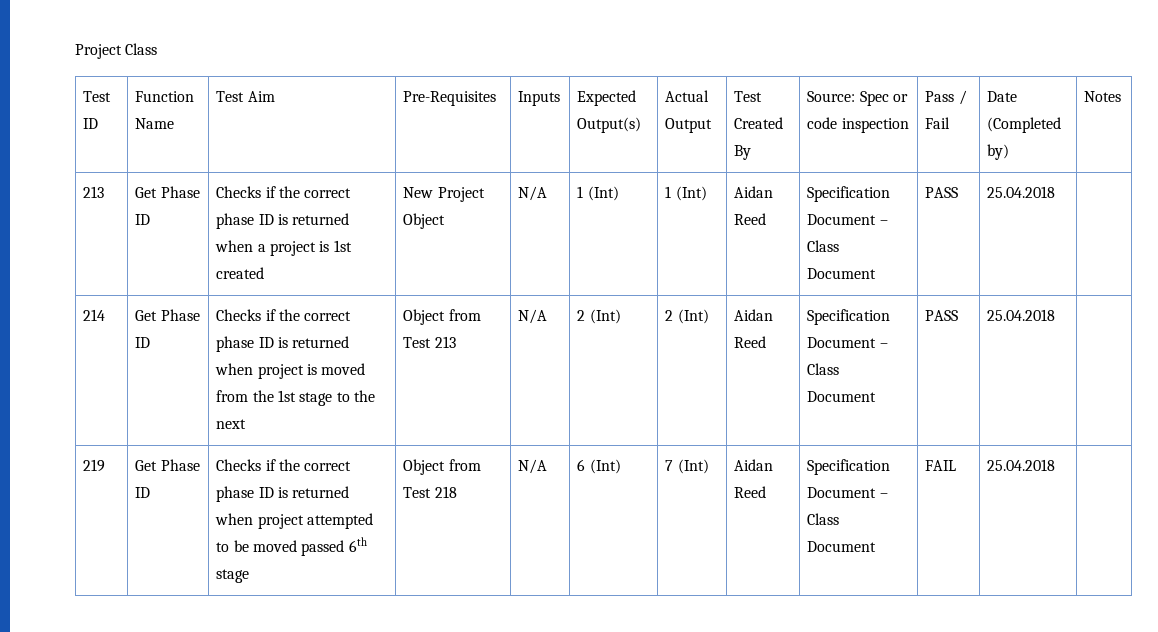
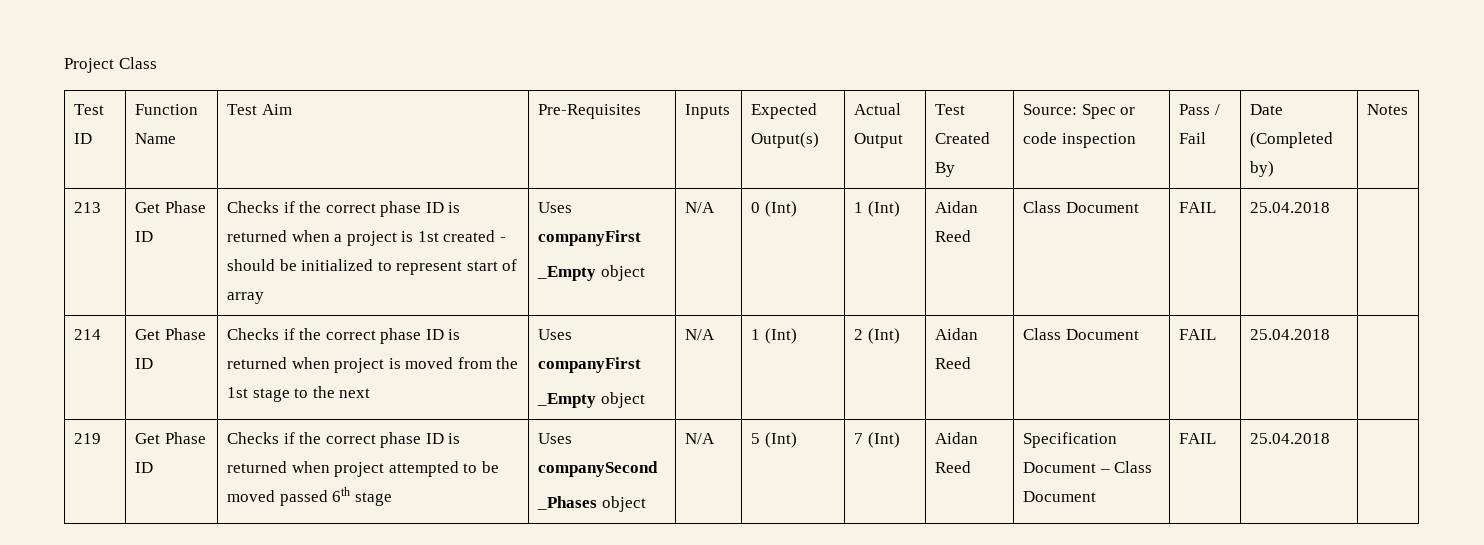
[403,187,485,202] [403,213,446,229] [518,186,548,201] [577,186,584,198] | New Project Object | N/A | 1 -> [500,237,507,242] [226,259,518,275] [226,292,264,304] [537,202,572,213] [537,230,641,246] [536,265,645,281] [684,202,715,213] [750,202,760,213] - should be initialized to represent start of array | Uses companyFirst // _Empty object | N/A | 0
[807,186,891,202] [807,214,888,225] [807,240,840,252] [807,268,877,279] [925,187,959,198] Specification Document – Class Document | PASS -> [1022,201,1139,213] [1178,202,1216,213] Class Document | FAIL
[403,309,481,325] [403,336,456,348] [518,309,548,324] [577,310,586,321] Object from Test 213 | N/A | 2 -> [537,329,572,340] [537,357,641,373] [536,392,645,408] [684,329,715,340] [750,329,760,340] Uses companyFirst // _Empty object | N/A | 1
[807,309,891,325] [807,337,888,348] [807,363,840,375] [807,391,877,402] [925,310,959,321] Specification Document – Class Document | PASS -> [1022,328,1139,340] [1178,329,1216,340] Class Document | FAIL
[403,459,481,475] [403,486,457,498] [518,459,548,474] [577,459,586,471] Object from Test 218 | N/A | 6 -> [537,433,572,444] [537,461,658,477] [536,496,646,512] [684,433,715,444] [750,433,760,444] Uses companySecond // _Phases object | N/A | 5

